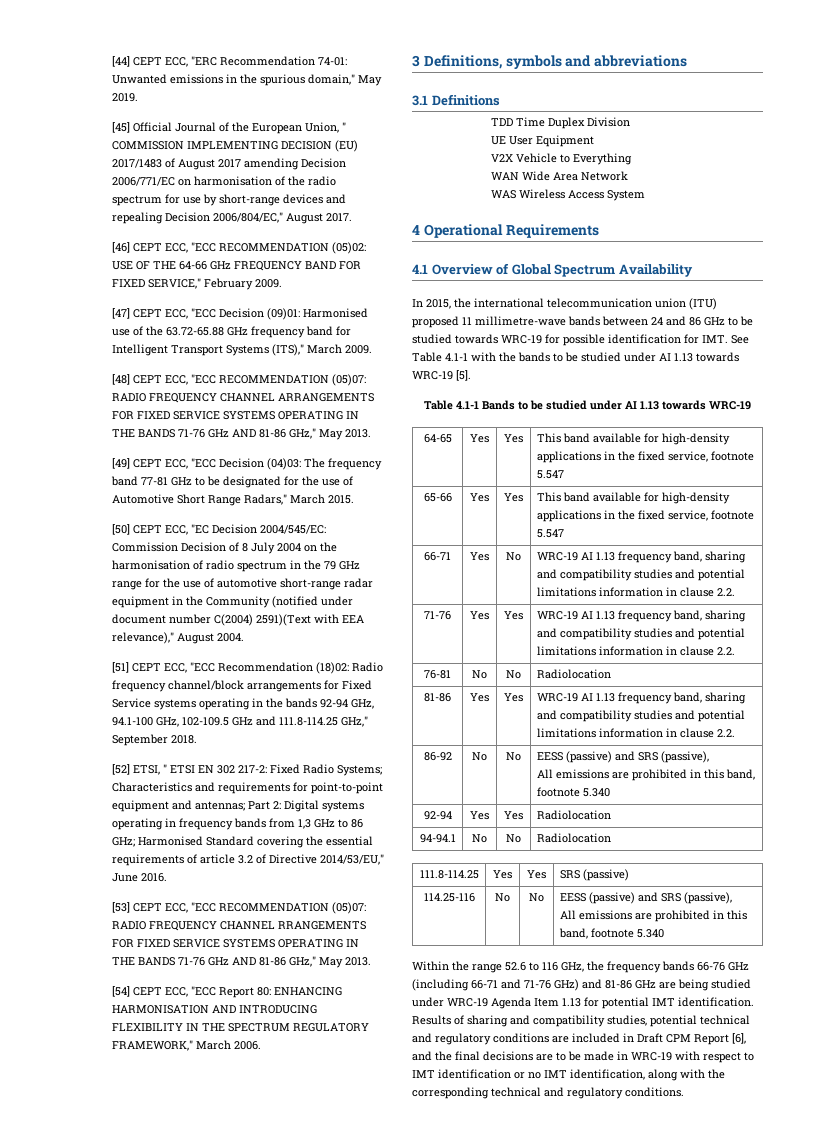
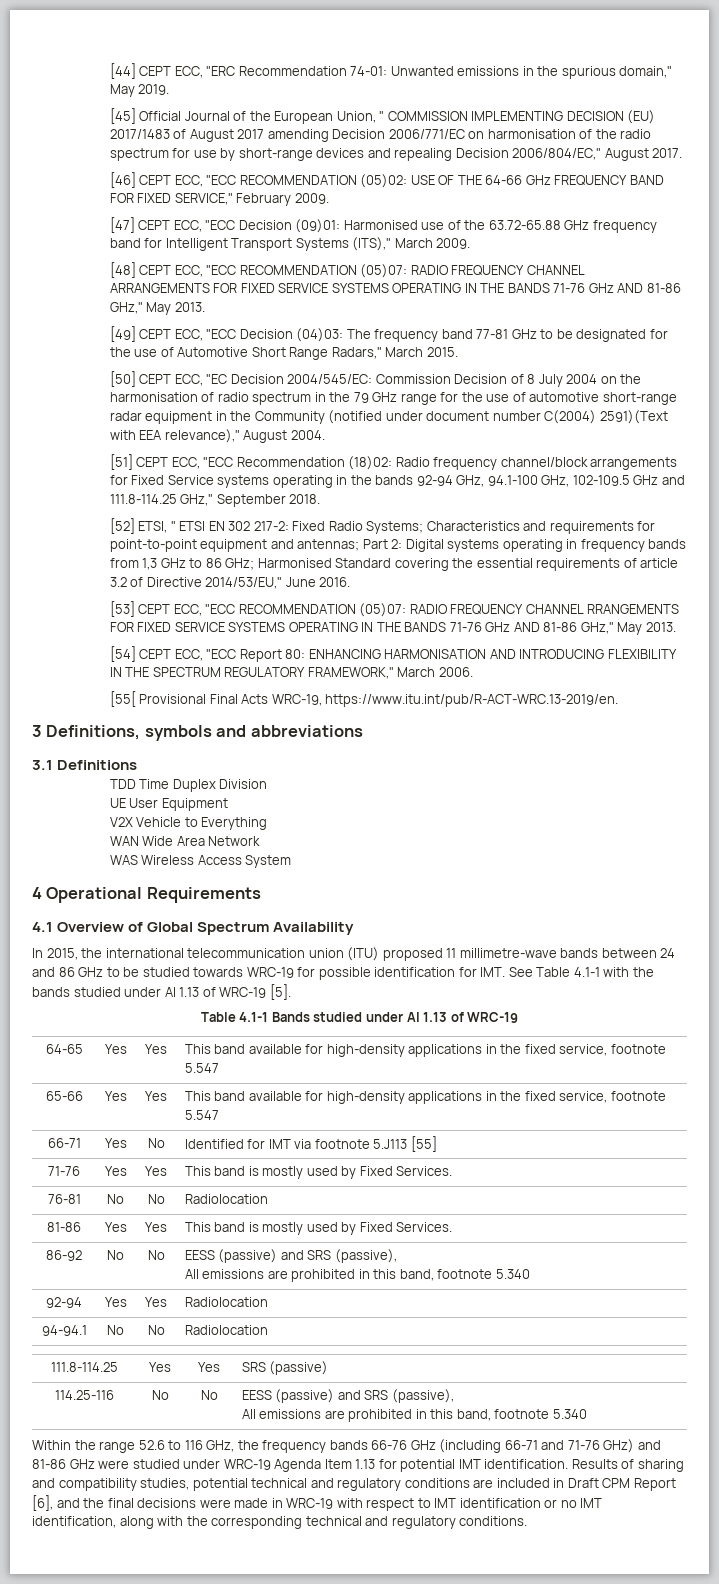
(261, 1045) none -> [109,691,619,707] // [55[ Provisional Final Acts WRC-19, https://www.itu.int/pub/R-ACT-WRC.13-2019/en.
[553,352,739,362] to be studied under AI 1.13 towards -> [73,987,216,997] studied under AI 1.13 of
[518,400,706,410] to be studied under AI 1.13 towards -> [313,1012,464,1022] studied under AI 1.13 of
[536,551,746,563] [536,569,745,581] [536,587,735,597] [424,611,451,620] [470,611,489,620] [504,611,523,620] [536,610,746,622] [536,628,745,640] [536,646,735,656] WRC-19 AI 1.13 frequency band, sharing and compatibility studies and potential limitations information in clause 2.2. // 71-76 | Yes | Yes | WRC-19 AI 1.13 frequency band, sharing and compatibility studies and potential limitations information in clause 2.2. -> [184,1136,437,1152] [48,1166,80,1176] [104,1166,127,1176] [145,1166,167,1176] [184,1166,453,1179] Identified for IMT via footnote 5.J113 [55] // 71-76 | Yes | Yes | This band is mostly used by Fixed Services.
[536,692,746,704] [536,710,745,722] [536,728,735,738] WRC-19 AI 1.13 frequency band, sharing and compatibility studies and potential limitations information in clause 2.2. -> [184,1222,453,1235] This band is mostly used by Fixed Services.
[659,979,709,991] are being -> [98,1460,130,1469] were
[536,1051,581,1061] are to be -> [199,1499,231,1508] were

